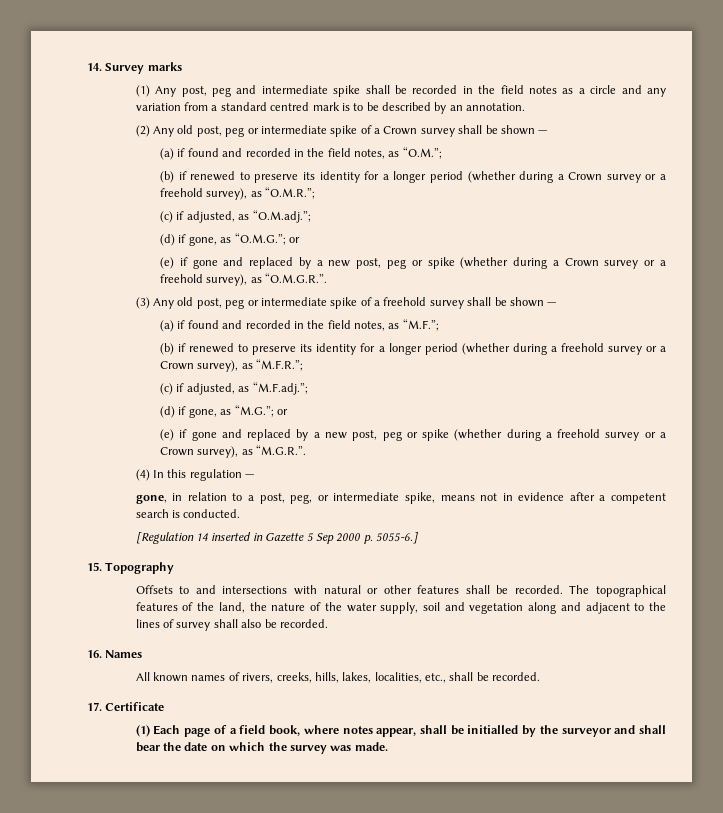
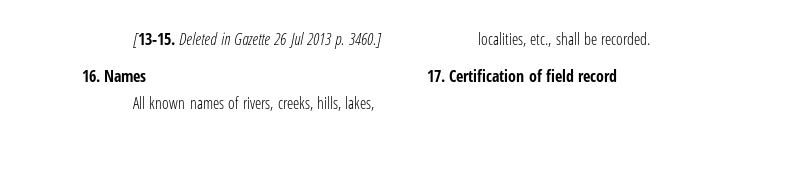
[87,62,182,74] [135,85,667,97] [135,102,526,114] [135,125,548,137] [160,147,442,160] [160,171,667,183] [160,187,316,200] [160,210,311,223] [160,233,300,246] [160,257,666,269] [160,273,328,286] [135,297,557,309] [160,319,439,332] [160,343,666,355] [160,359,304,372] [160,382,308,395] [160,405,288,418] [160,429,666,441] [160,445,307,458] [135,469,255,481] [135,492,667,504] [135,509,241,518] [135,532,419,544] [87,562,175,574] [135,585,666,597] [135,602,667,614] [135,619,328,631] 14. Survey marks // (1) Any post, peg and intermediate spike shall be recorded in the field notes as a circle and any variation from a standard centred mark is to be described by an annotation. // (2) Any old post, peg or intermediate spike of a Crown survey shall be shown — // (a) if found and recorded in the field notes, as “O.M.”; // (b) if renewed to preserve its identity for a longer period (whether during a Crown survey or a freehold survey), as “O.M.R.”; // (c) if adjusted, as “O.M.adj.”; // (d) if gone, as “O.M.G.”; or // (e) if gone and replaced by a new post, peg or spike (whether during a Crown survey or a freehold survey), as “O.M.G.R.”. // (3) Any old post, peg or intermediate spike of a freehold survey shall be shown — // (a) if found and recorded in the field notes, as “M.F.”; // (b) if renewed to preserve its identity for a longer period (whether during a freehold survey or a Crown survey), as “M.F.R.”; // (c) if adjusted, as “M.F.adj.”; // (d) if gone, as “M.G.”; or // (e) if gone and replaced by a new post, peg or spike (whether during a freehold survey or a Crown survey), as “M.G.R.”. // (4) In this regulation — // gone, in relation to a post, peg, or intermediate spike, means not in evidence after a competent search is conducted. // [Regulation 14 inserted in Gazette 5 Sep 2000 p. 5055-6.] // 15. Topography // Offsets to and intersections with natural or other features shall be recorded. The topographical features of the land, the nature of the water supply, soil and vegetation along and adjacent to the lines of survey shall also be recorded. -> [133,32,382,49] [13-15. Deleted in Gazette 26 Jul 2013 p. 3460.]
[105,702,165,711] [135,725,667,737] [135,742,388,754] Certificate // (1) Each page of a field book, where notes appear, shall be initialled by the surveyor and shall bear the date on which the survey was made. -> [449,69,618,82] Certification of field record

